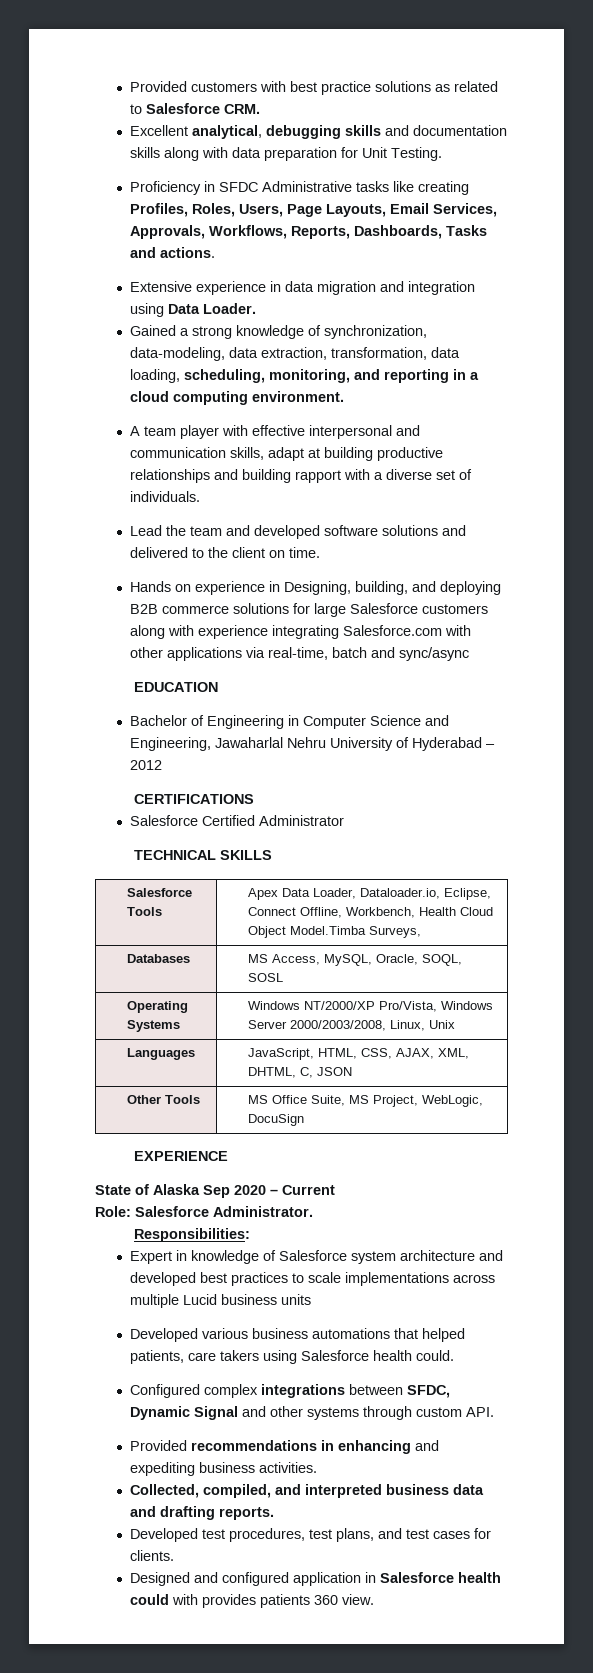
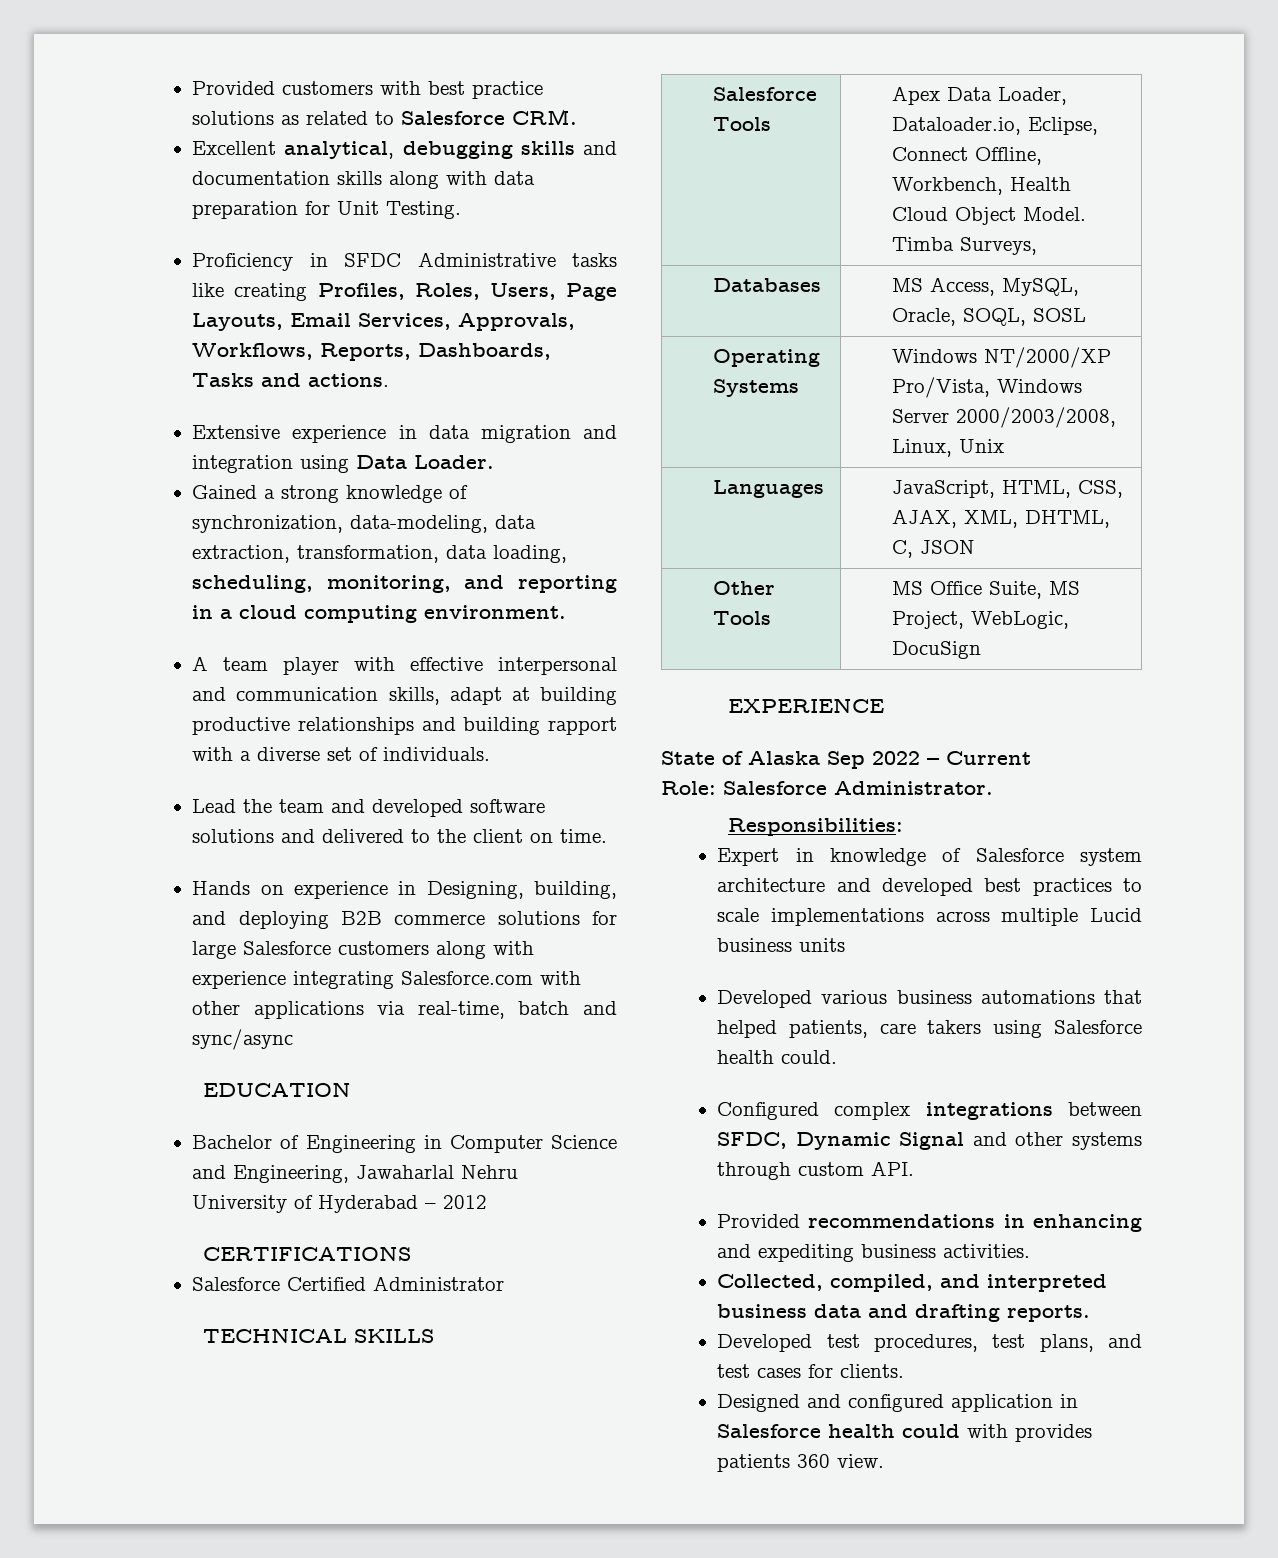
[289,926,366,935] Model.Timba -> [1022,207,1086,221] [891,237,954,251] Model. Timba
[234,1185,266,1195] 2020 -> [872,751,920,765] 2022

